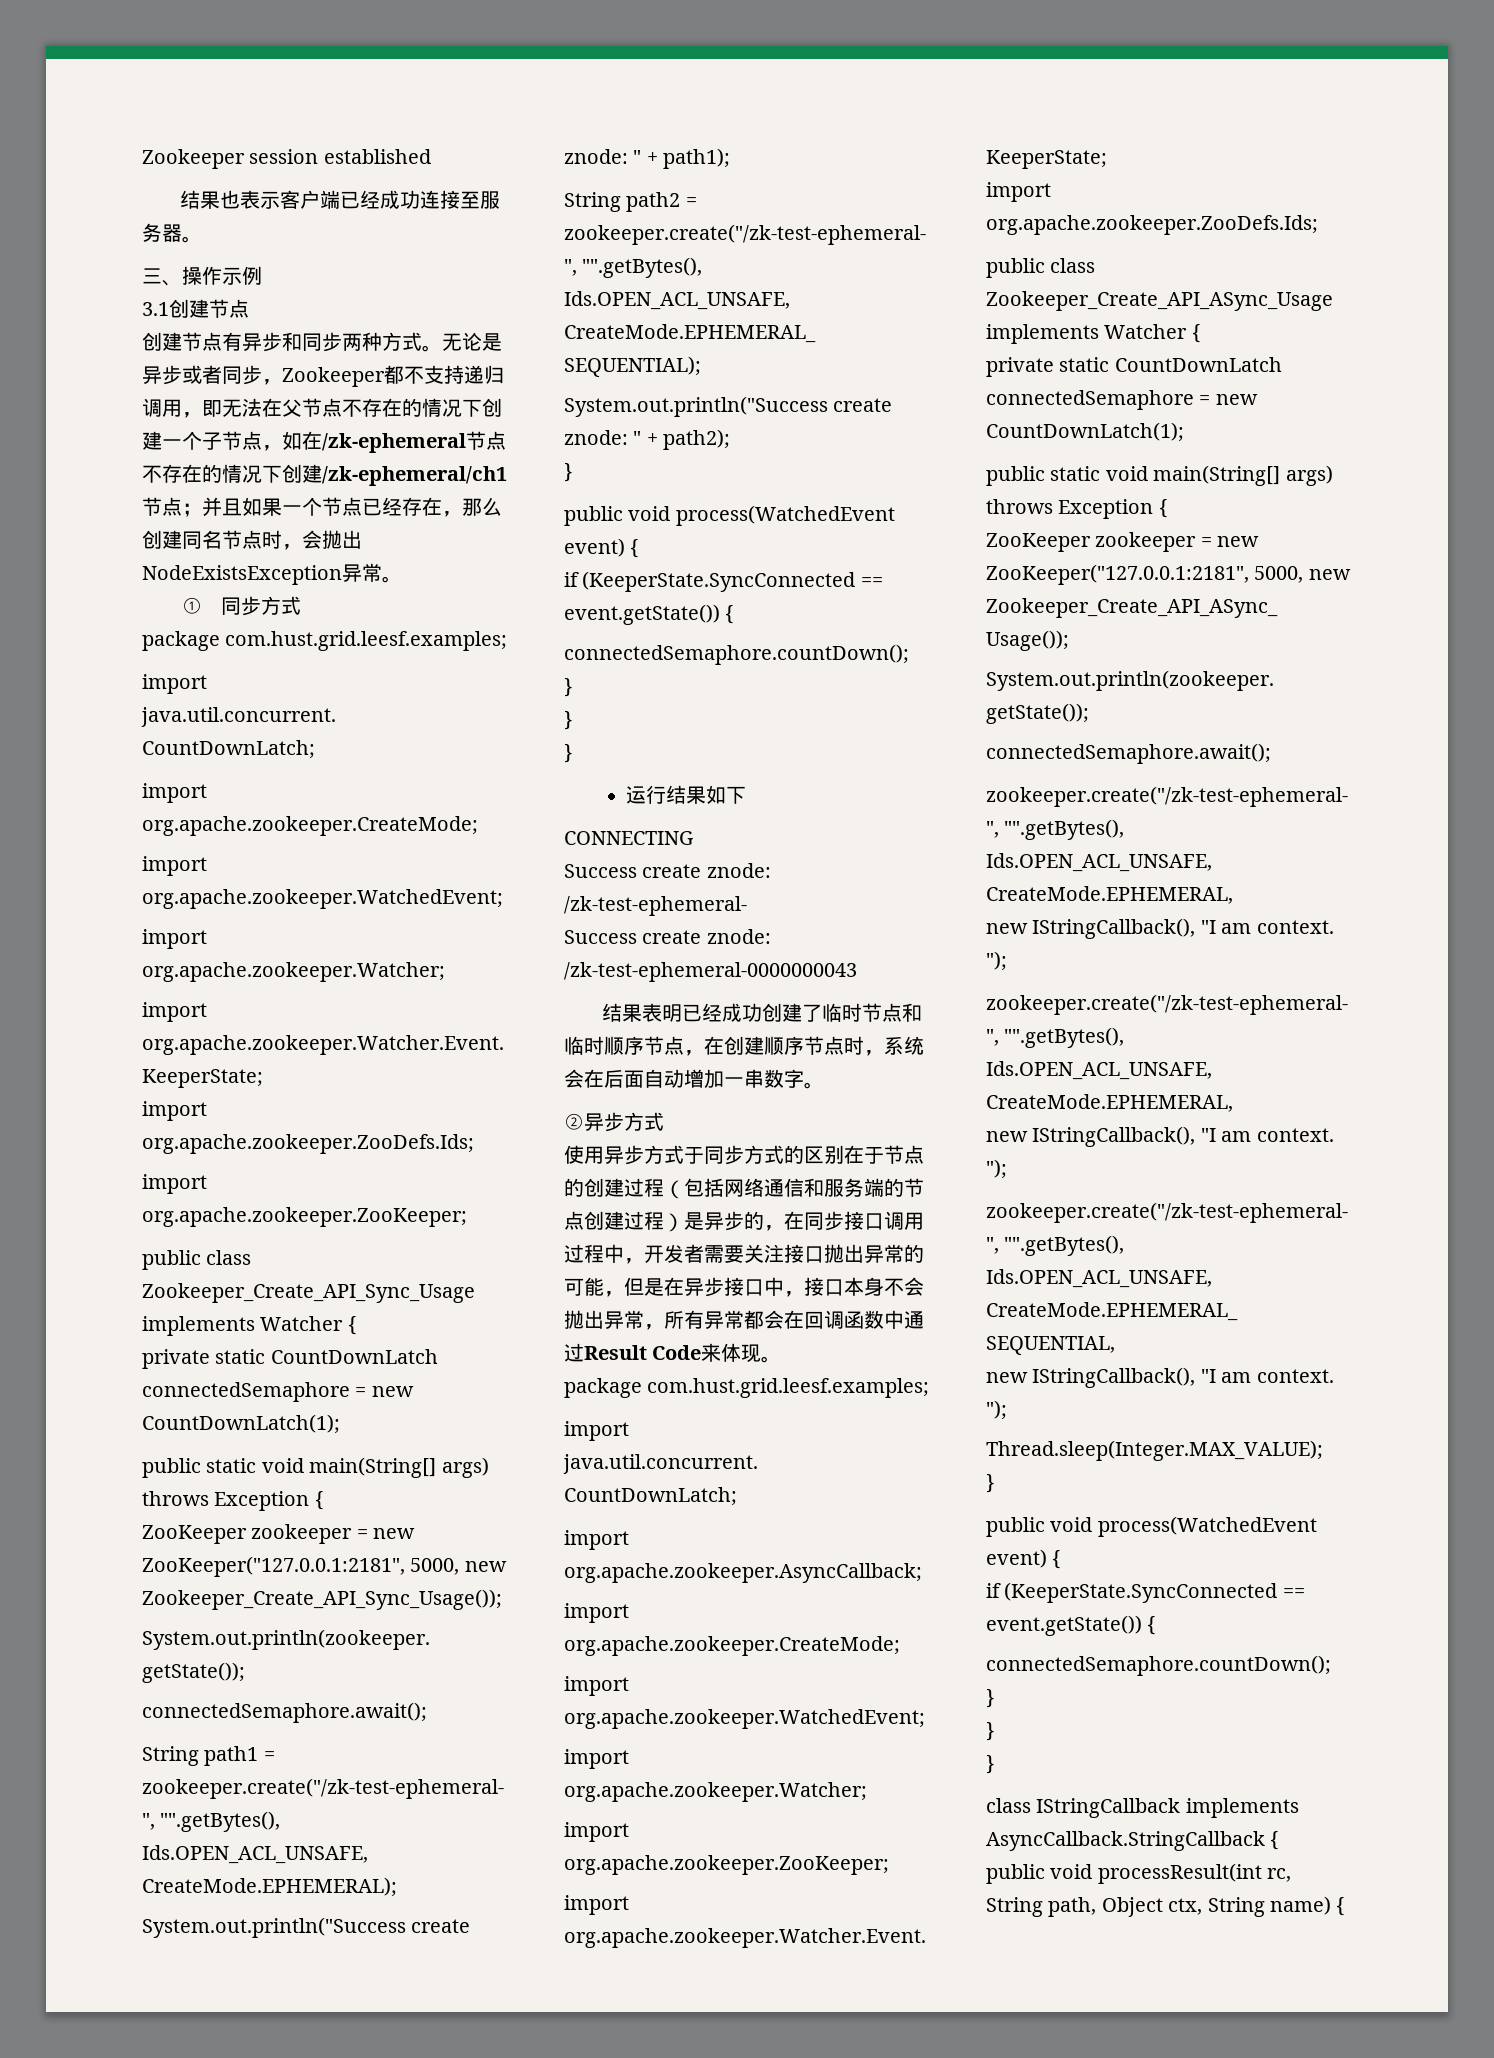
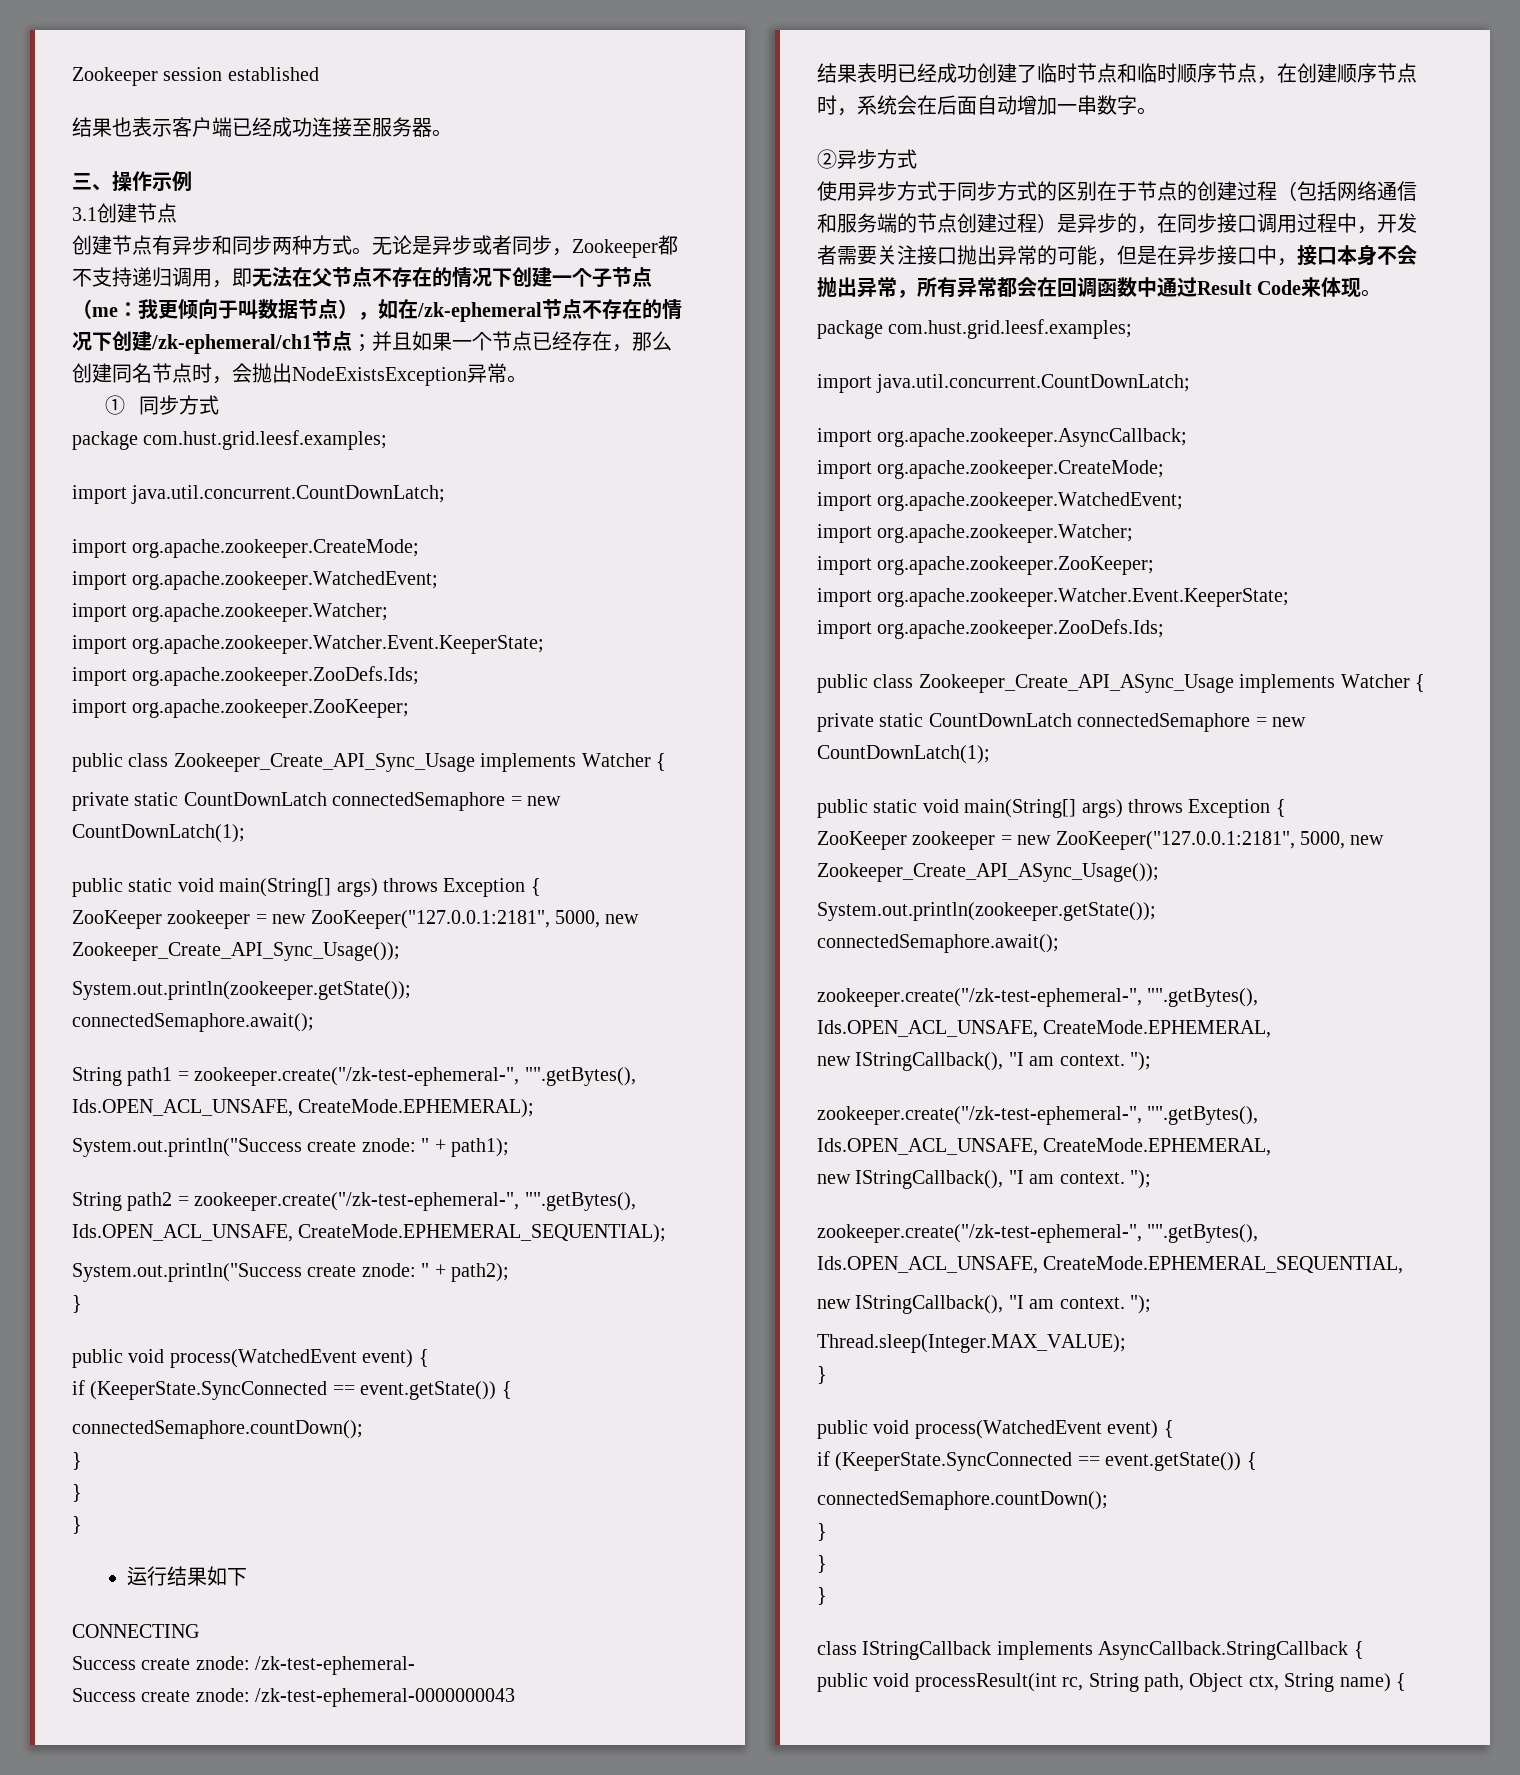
(262, 440) none -> [72,299,358,319] （me：我更倾向于叫数据节点）

